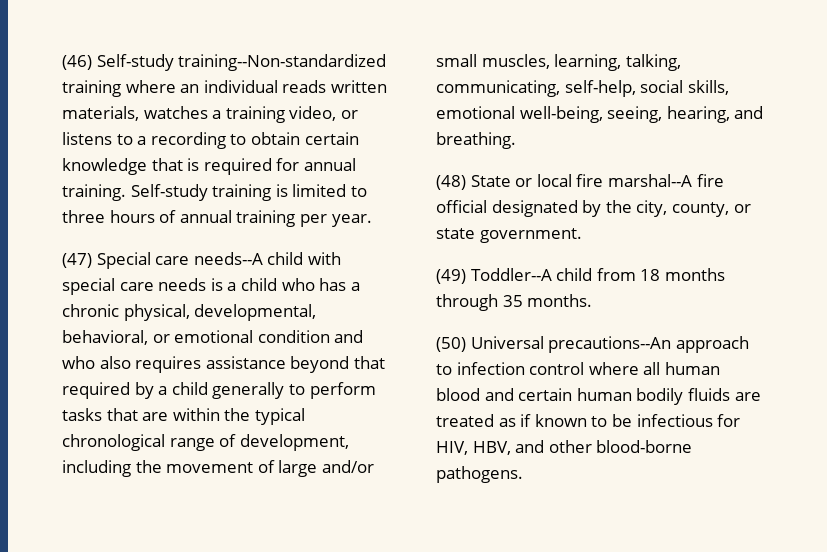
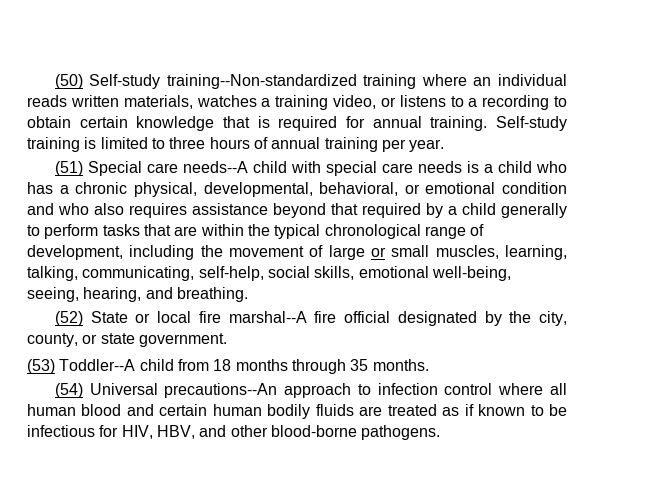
[62,55,92,70] (46) -> [54,74,83,89] (50)
[62,253,92,268] (47) -> [54,161,83,176] (51)
[321,460,374,473] and/or -> [370,247,386,257] or
[436,175,466,190] (48) -> [54,311,83,326] (52)
[436,269,466,284] (49) -> [27,359,55,374] (53)
[436,337,466,352] (50) -> [54,383,83,398] (54)

